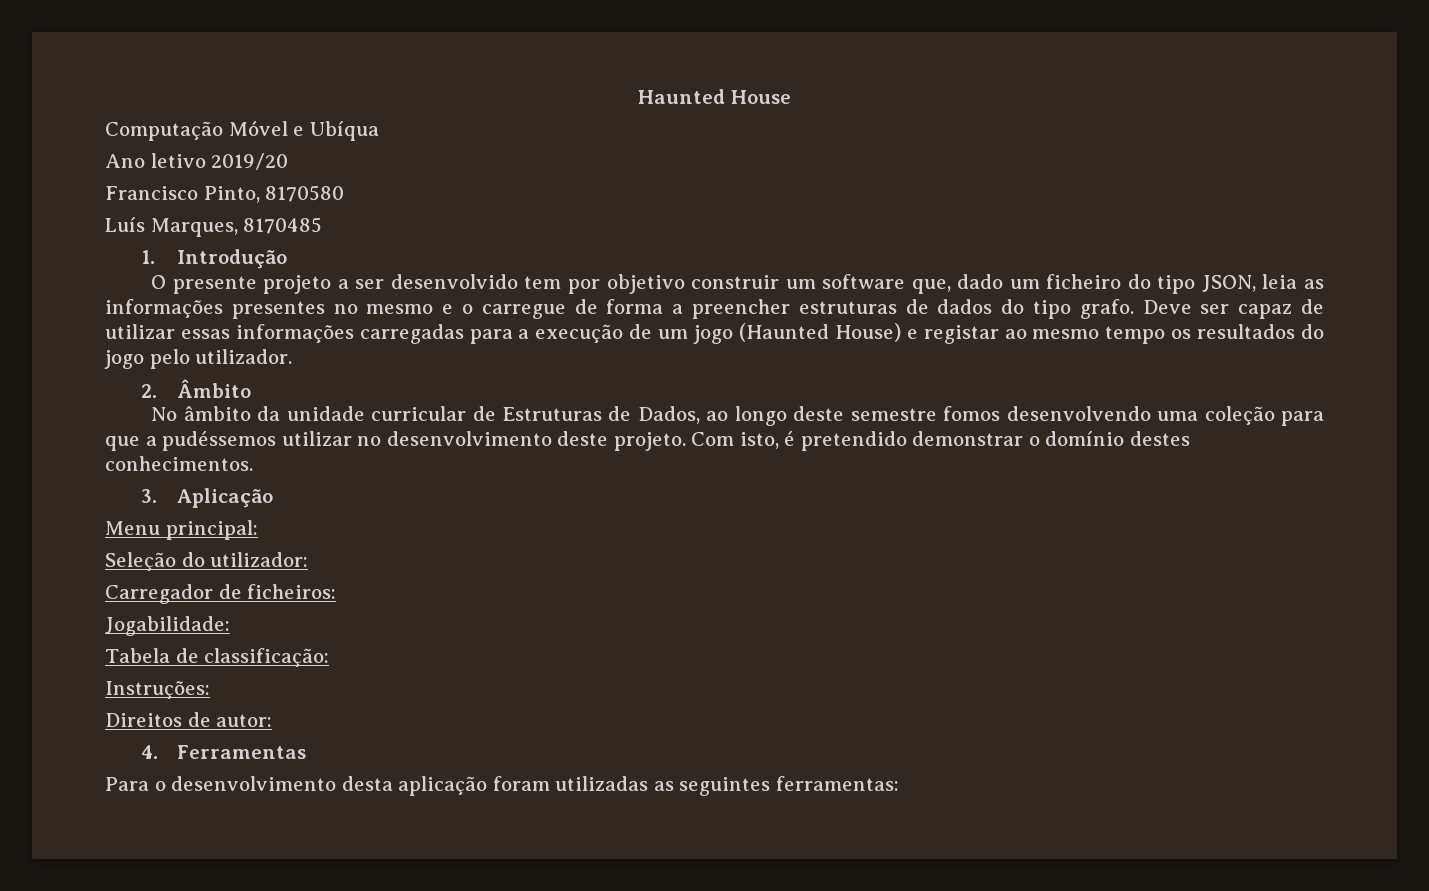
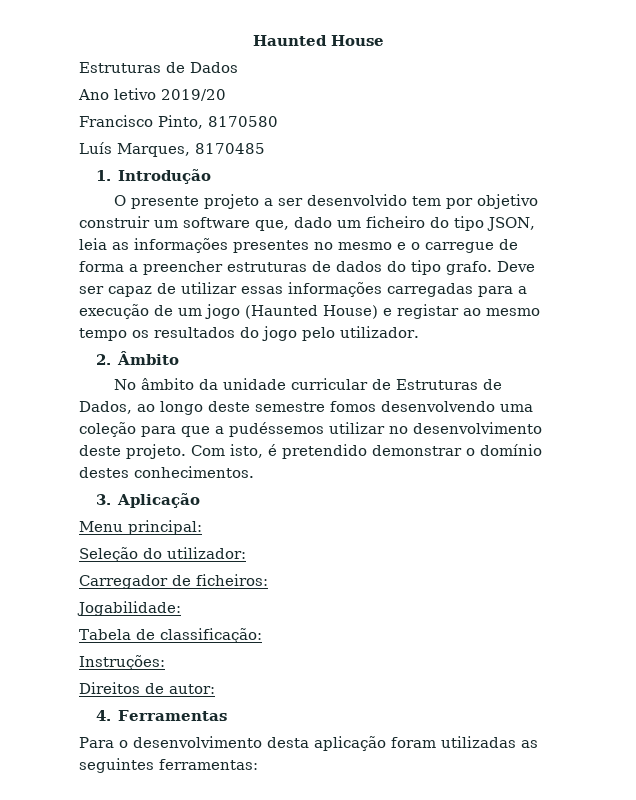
[105,120,379,141] Computação Móvel e Ubíqua -> [79,62,238,73] Estruturas de Dados

